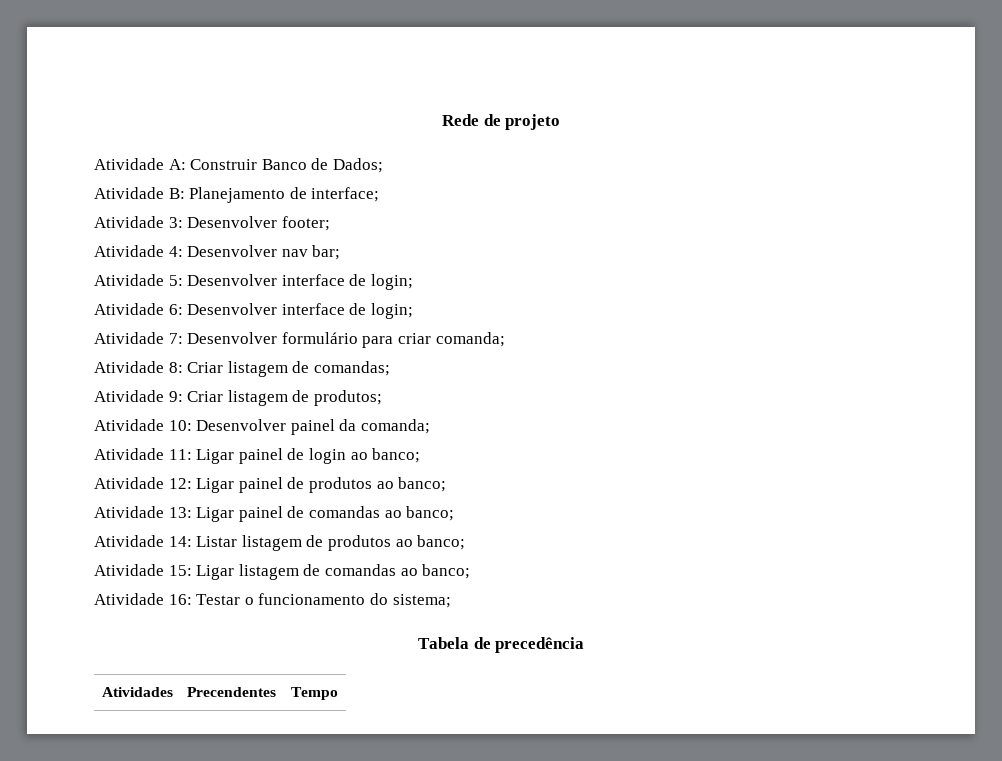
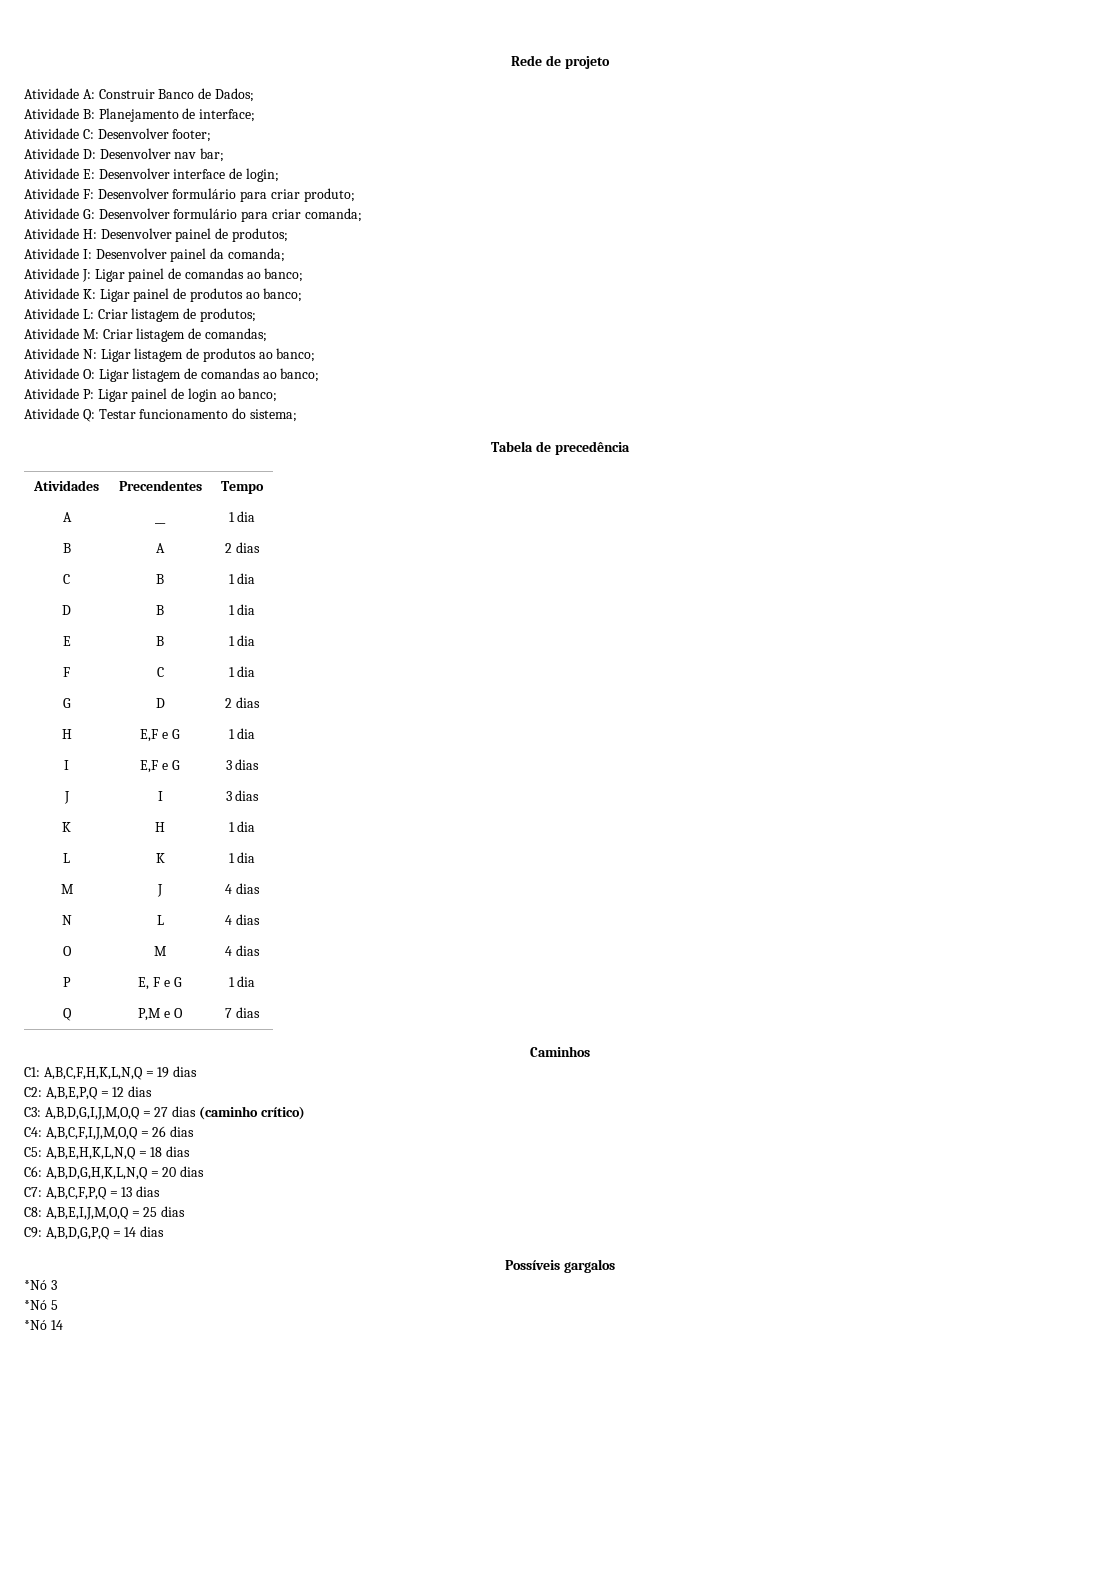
[168,217,183,228] 3: -> [82,129,94,139] C:
[168,246,183,257] 4: -> [82,149,96,159] D:
[168,274,413,290] [94,303,413,319] [94,332,183,344] 5: Desenvolver interface de login; // Atividade 6: Desenvolver interface de login; // Atividade 7: -> [82,168,279,182] [24,188,355,202] [24,208,95,219] E: Desenvolver interface de login; // Atividade F: Desenvolver formulário para criar produto; // Atividade G:
[168,362,183,373] 8: -> [82,228,288,242] [24,248,285,262] [24,268,304,282] [24,288,303,302] [24,308,256,322] [24,328,99,339] H: Desenvolver painel de produtos; // Atividade I: Desenvolver painel da comanda; // Atividade J: Ligar painel de comandas ao banco; // Atividade K: Ligar painel de produtos ao banco; // Atividade L: Criar listagem de produtos; // Atividade M:
[168,390,382,406] [94,419,430,435] [94,448,192,460] 9: Criar listagem de produtos; // Atividade 10: Desenvolver painel da comanda; // Atividade 11: -> [82,348,316,362] [24,368,320,382] [24,388,94,399] N: Ligar listagem de produtos ao banco; // Atividade O: Ligar listagem de comandas ao banco; // Atividade P:
[168,477,447,493] [94,506,455,522] [94,535,466,551] [94,564,471,580] [94,593,254,605] 12: Ligar painel de produtos ao banco; // Atividade 13: Ligar painel de comandas ao banco; // Atividade 14: Listar listagem de produtos ao banco; // Atividade 15: Ligar listagem de comandas ao banco; // Atividade 16: Testar o -> [82,409,136,422] Q: Testar
(338, 693) none -> [62,512,72,522] [155,522,166,524] [228,511,256,522] [62,543,71,553] [156,543,165,553] [225,542,260,553] [63,574,70,584] [156,574,164,584] [228,573,256,584] [62,605,71,615] [156,605,164,615] [228,604,256,615] [62,636,71,646] [156,636,164,646] [228,635,256,646] [63,667,70,677] [156,667,164,677] [228,666,256,677] [62,698,71,708] [155,698,165,708] [225,697,260,708] [61,729,72,739] [140,729,180,742] [228,728,256,739] [64,760,69,770] [140,760,180,773] [225,759,260,770] [63,791,70,804] [157,791,163,801] [225,790,260,801] [62,822,71,832] [155,822,165,832] [228,821,256,832] [63,853,70,863] [155,853,165,863] [228,852,256,863] [60,884,74,894] [157,884,163,897] [225,883,260,894] [61,915,72,925] [156,915,164,925] [225,914,260,925] [62,946,72,956] [154,946,167,956] [225,945,260,956] [63,977,71,987] [138,977,182,990] [228,976,256,987] [62,1008,72,1021] [138,1008,183,1021] [225,1007,260,1018] [530,1046,590,1057] [24,1066,198,1080] [24,1086,153,1100] [24,1106,305,1120] [24,1126,195,1140] [24,1146,191,1160] [24,1166,205,1180] [24,1186,161,1200] [24,1206,186,1220] [24,1226,165,1240] [505,1259,615,1273] [24,1280,57,1290] [24,1300,58,1310] [24,1320,63,1330] // A | __ | 1 dia // B | A | 2 dias // C | B | 1 dia // D | B | 1 dia // E | B | 1 dia // F | C | 1 dia // G | D | 2 dias // H | E,F e G | 1 dia // I | E,F e G | 3 dias // J | I | 3 dias // K | H | 1 dia // L | K | 1 dia // M | J | 4 dias // N | L | 4 dias // O | M | 4 dias // P | E, F e G | 1 dia // Q | P,M e O | 7 dias // Caminhos // C1: A,B,C,F,H,K,L,N,Q = 19 dias // C2: A,B,E,P,Q = 12 dias // C3: A,B,D,G,I,J,M,O,Q = 27 dias (caminho crítico) // C4: A,B,C,F,I,J,M,O,Q = 26 dias // C5: A,B,E,H,K,L,N,Q = 18 dias // C6: A,B,D,G,H,K,L,N,Q = 20 dias // C7: A,B,C,F,P,Q = 13 dias // C8: A,B,E,I,J,M,O,Q = 25 dias // C9: A,B,D,G,P,Q = 14 dias // Possíveis gargalos // *Nó 3 // *Nó 5 // *Nó 14

